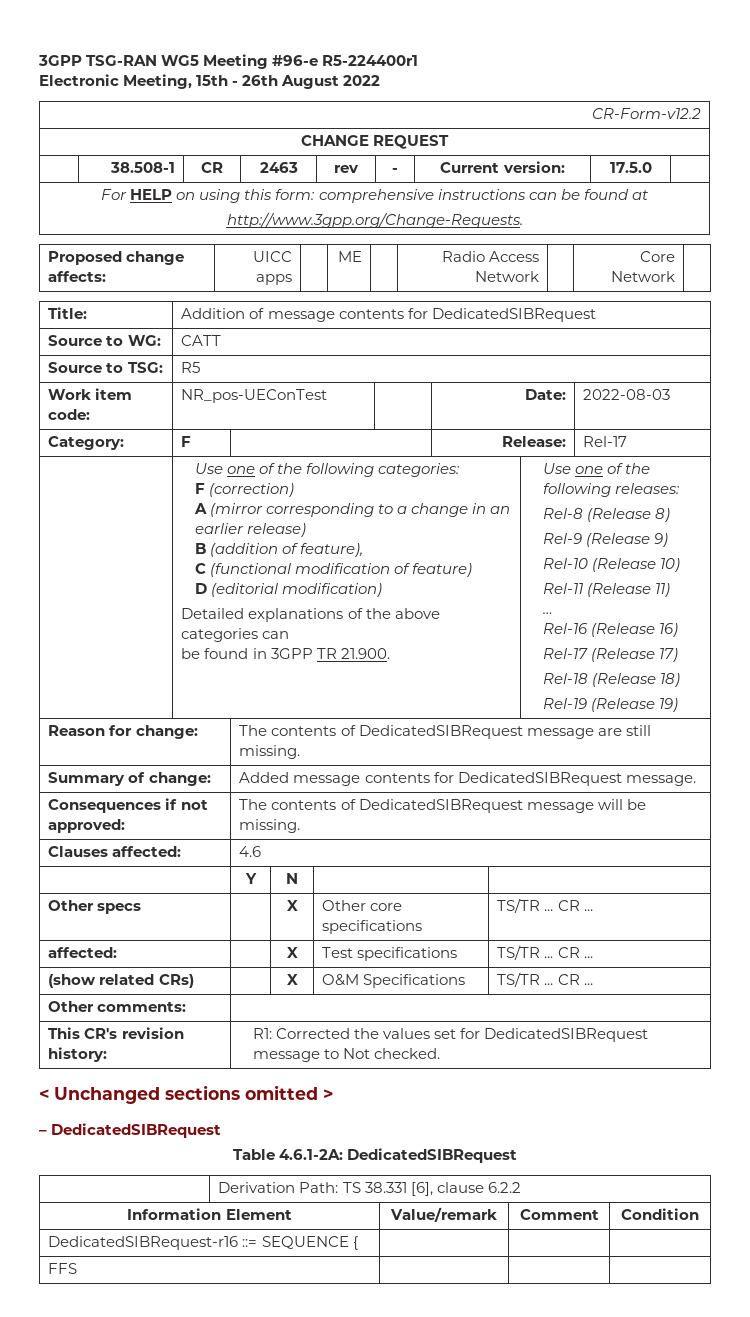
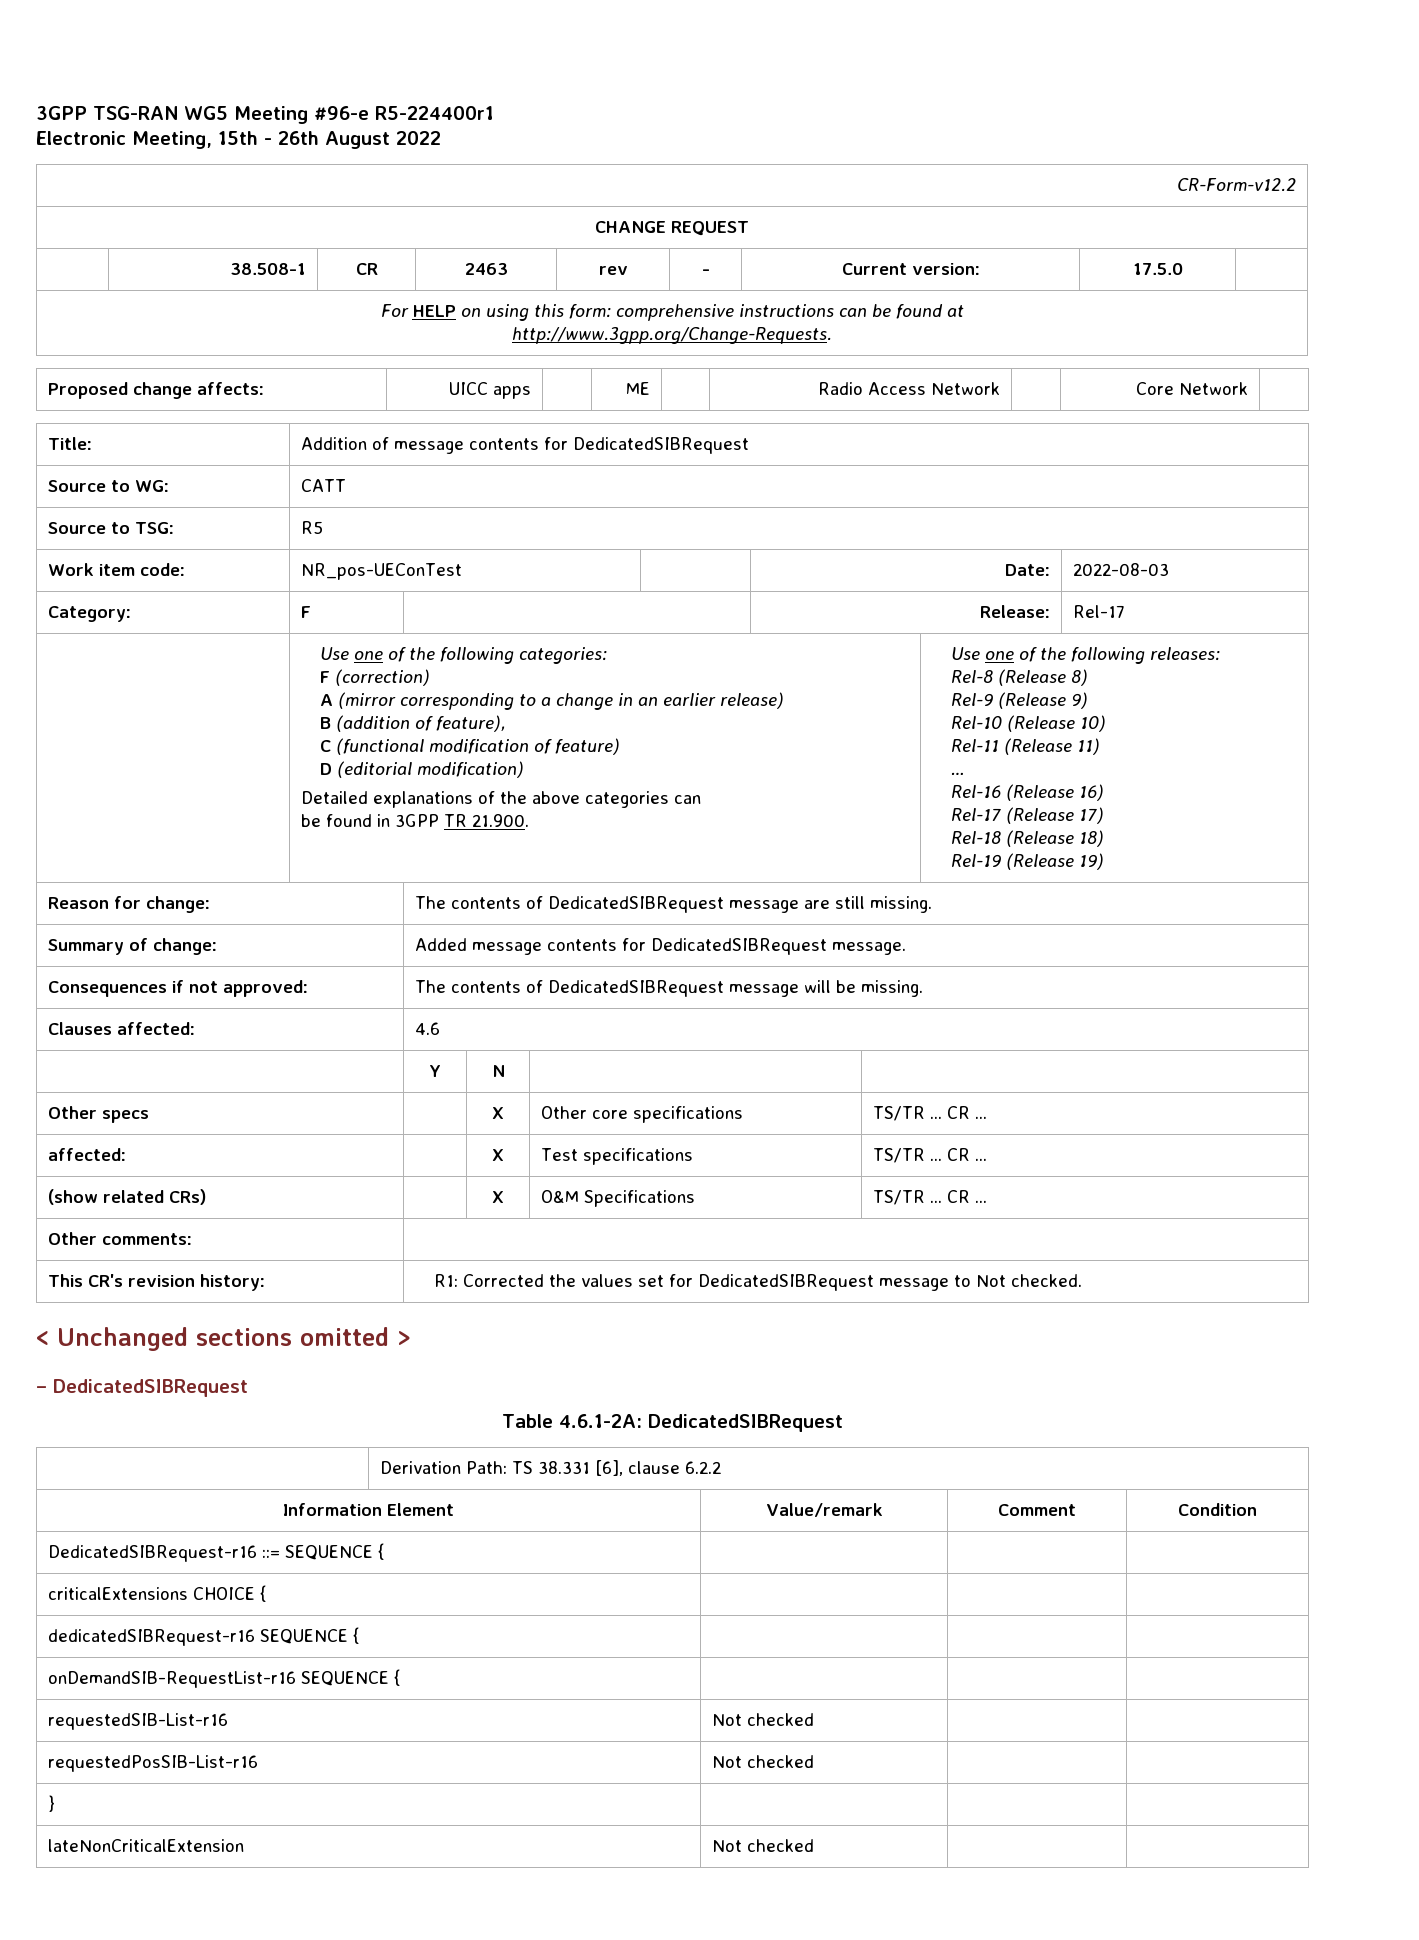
[48,1263,78,1274] FFS | -> [47,1585,266,1602] [47,1627,359,1646] [47,1669,400,1688] [47,1713,228,1730] [711,1713,814,1726] [47,1755,258,1772] [711,1755,814,1768] [47,1795,55,1812] [47,1839,244,1852] [711,1839,814,1852] criticalExtensions CHOICE { | | | // dedicatedSIBRequest-r16 SEQUENCE { | | | // onDemandSIB-RequestList-r16 SEQUENCE { | | | // requestedSIB-List-r16 | Not checked | | // requestedPosSIB-List-r16 | Not checked | | // } | | | // lateNonCriticalExtension | Not checked

